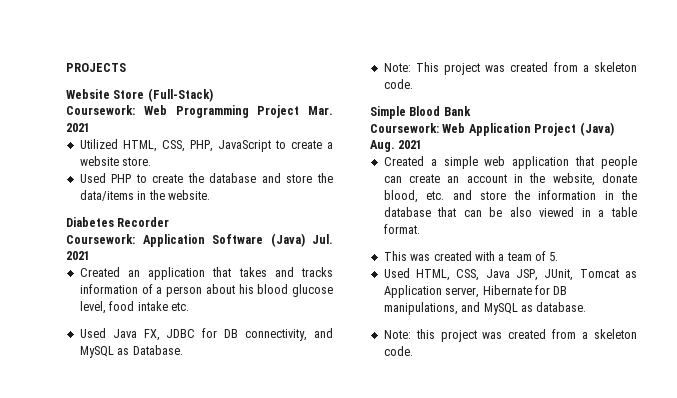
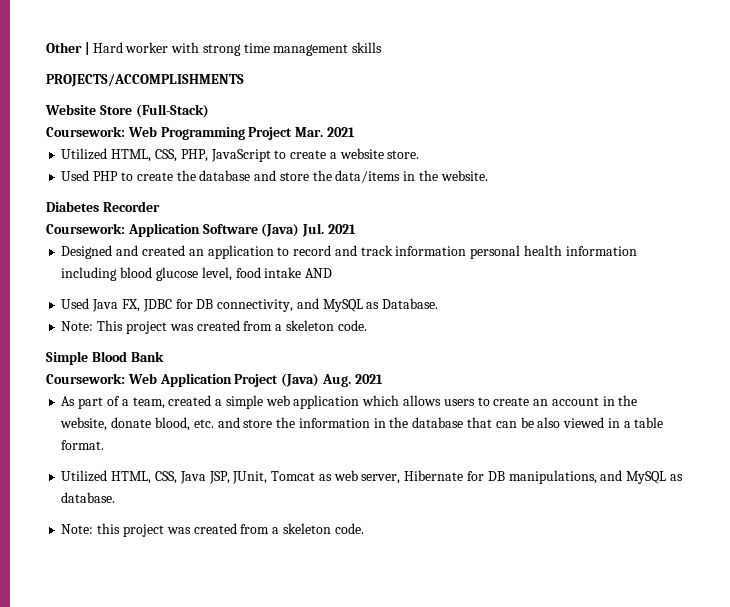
[66,63,126,72] PROJECTS -> [46,42,383,56] [46,74,244,87] Other | Hard worker with strong time management skills // PROJECTS/ACCOMPLISHMENTS
[79,267,333,280] [79,284,254,297] Created an application that takes and tracks information of a person about his -> [61,245,637,259] [61,267,118,281] Designed and created an application to record and track information personal health information including
[170,302,189,311] etc. -> [305,268,333,278] AND
[383,156,637,169] [383,176,402,183] Created a simple web application that people can -> [61,395,490,409] As part of a team, created a simple web application which allows users to
[383,251,559,261] [383,268,410,278] This was created with a team of 5. // Used -> [61,470,108,482] Utilized
[383,285,442,298] Application -> [333,470,358,481] web

